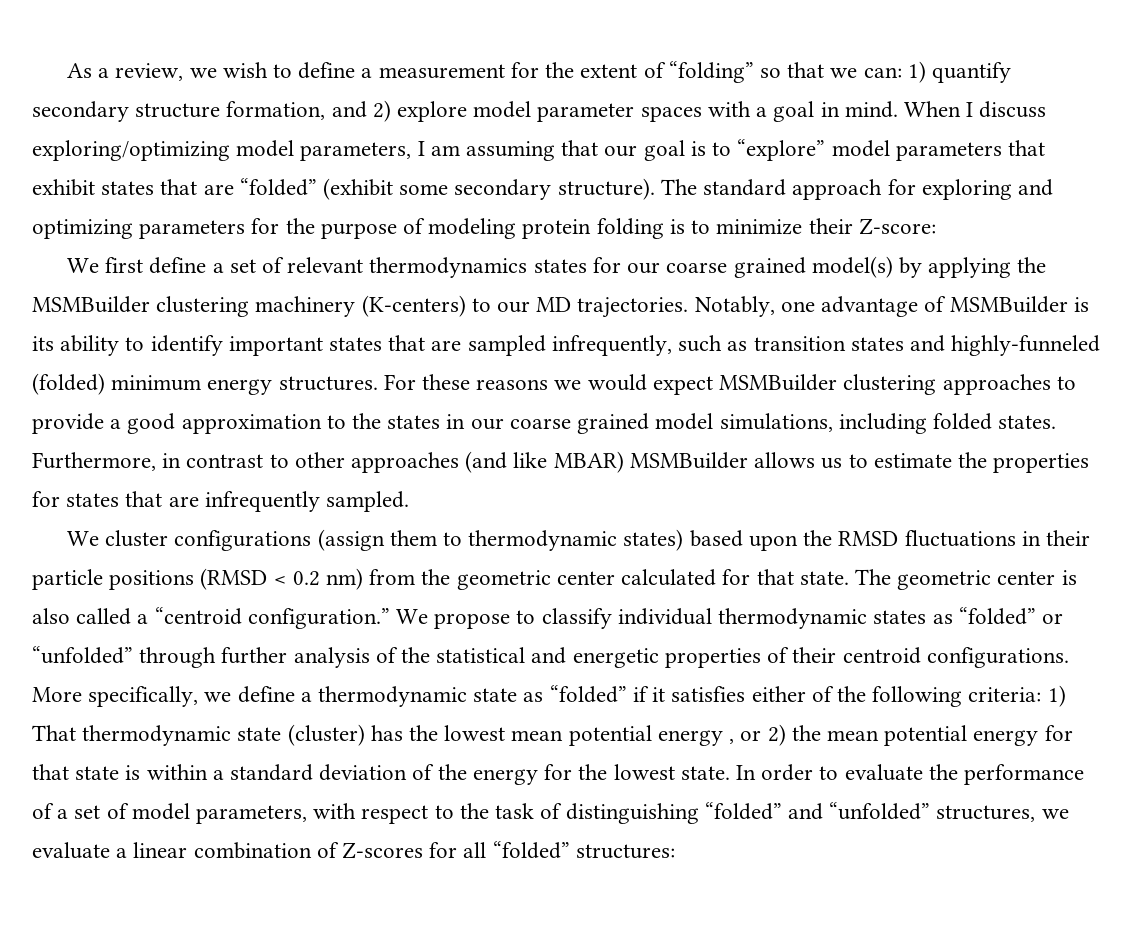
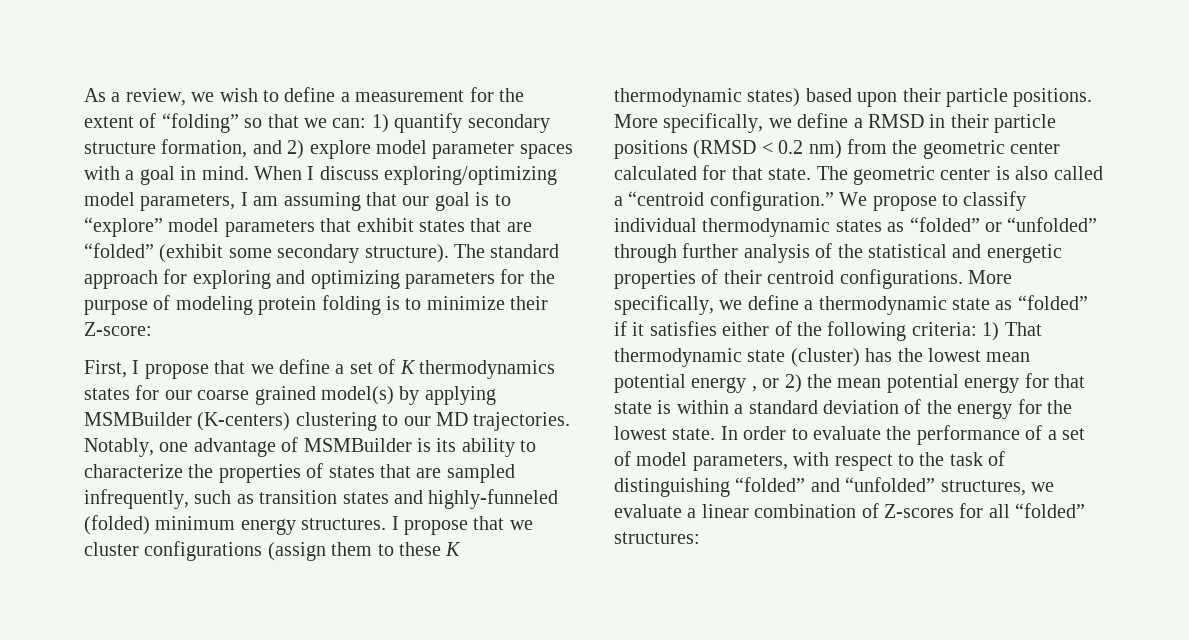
[66,257,144,273] We first -> [84,360,274,379] First, I propose that we
[287,257,364,273] relevant -> [399,360,416,374] K
[1017,257,1047,273] [32,295,466,317] the MSMBuilder clustering machinery (K-centers) -> [84,412,377,431] MSMBuilder (K-centers) clustering
[150,335,323,356] identify important -> [84,463,324,483] characterize the properties of
[383,374,1076,395] [32,413,1057,434] [32,451,1090,473] [32,491,410,512] [66,531,99,546] For these reasons we would expect MSMBuilder clustering approaches to provide a good approximation to the states in our coarse grained model simulations, including folded states. Furthermore, in contrast to other approaches (and like MBAR) MSMBuilder allows us to estimate the properties for states that are infrequently sampled. // We -> [391,516,533,535] I propose that we
(463, 539) none -> [399,542,462,556] these K
[803,530,1016,547] the RMSD fluctuations -> [902,88,1093,107] [614,113,924,133] their particle positions. More specifically, we define a RMSD

